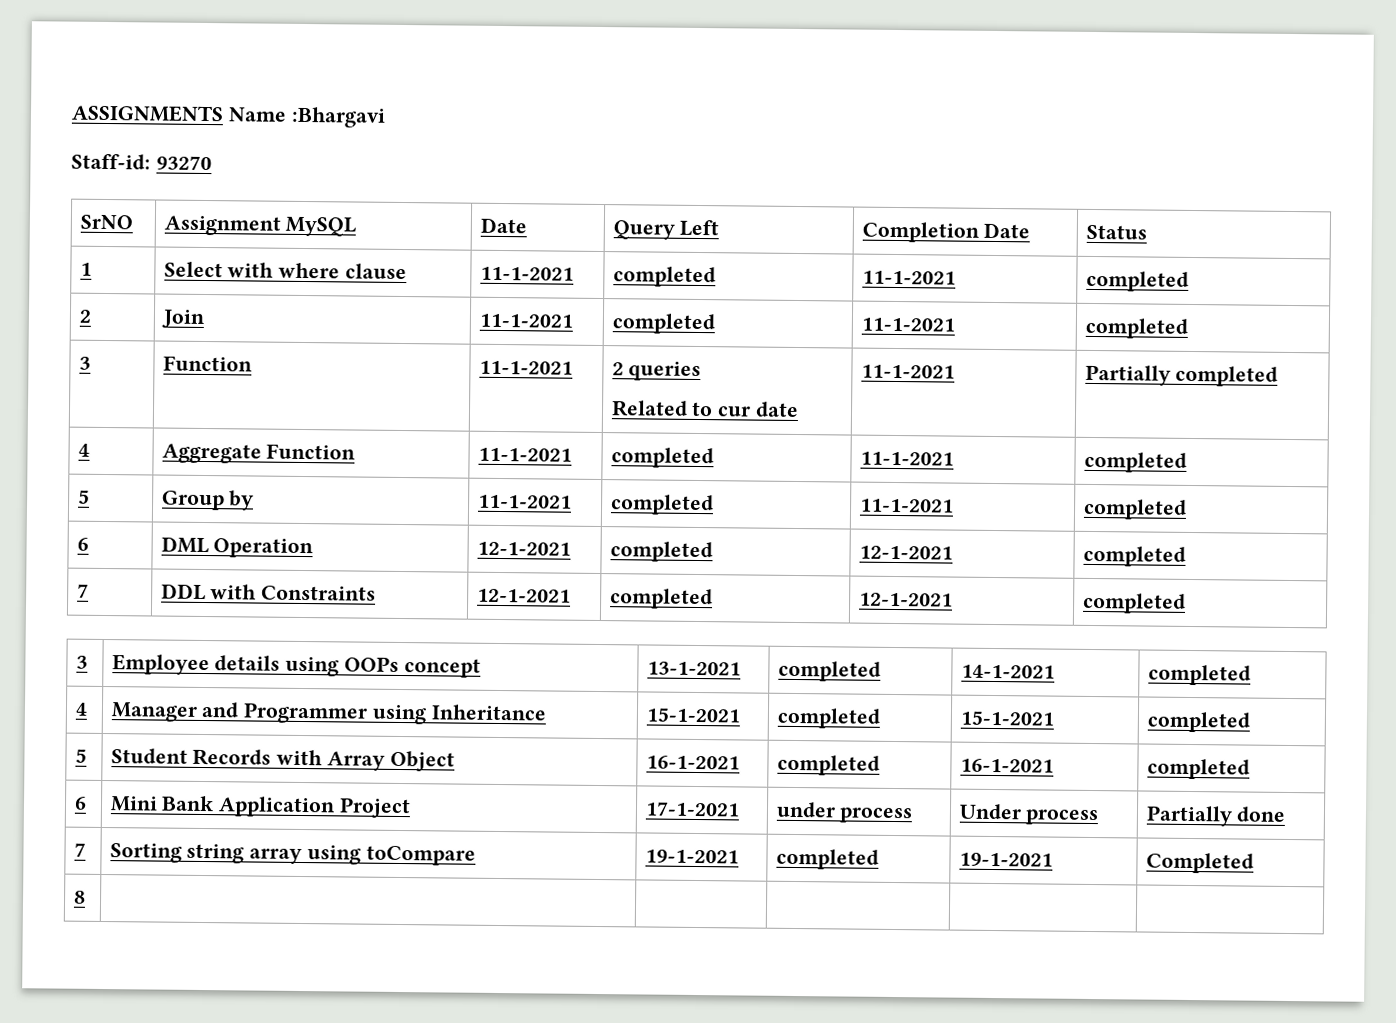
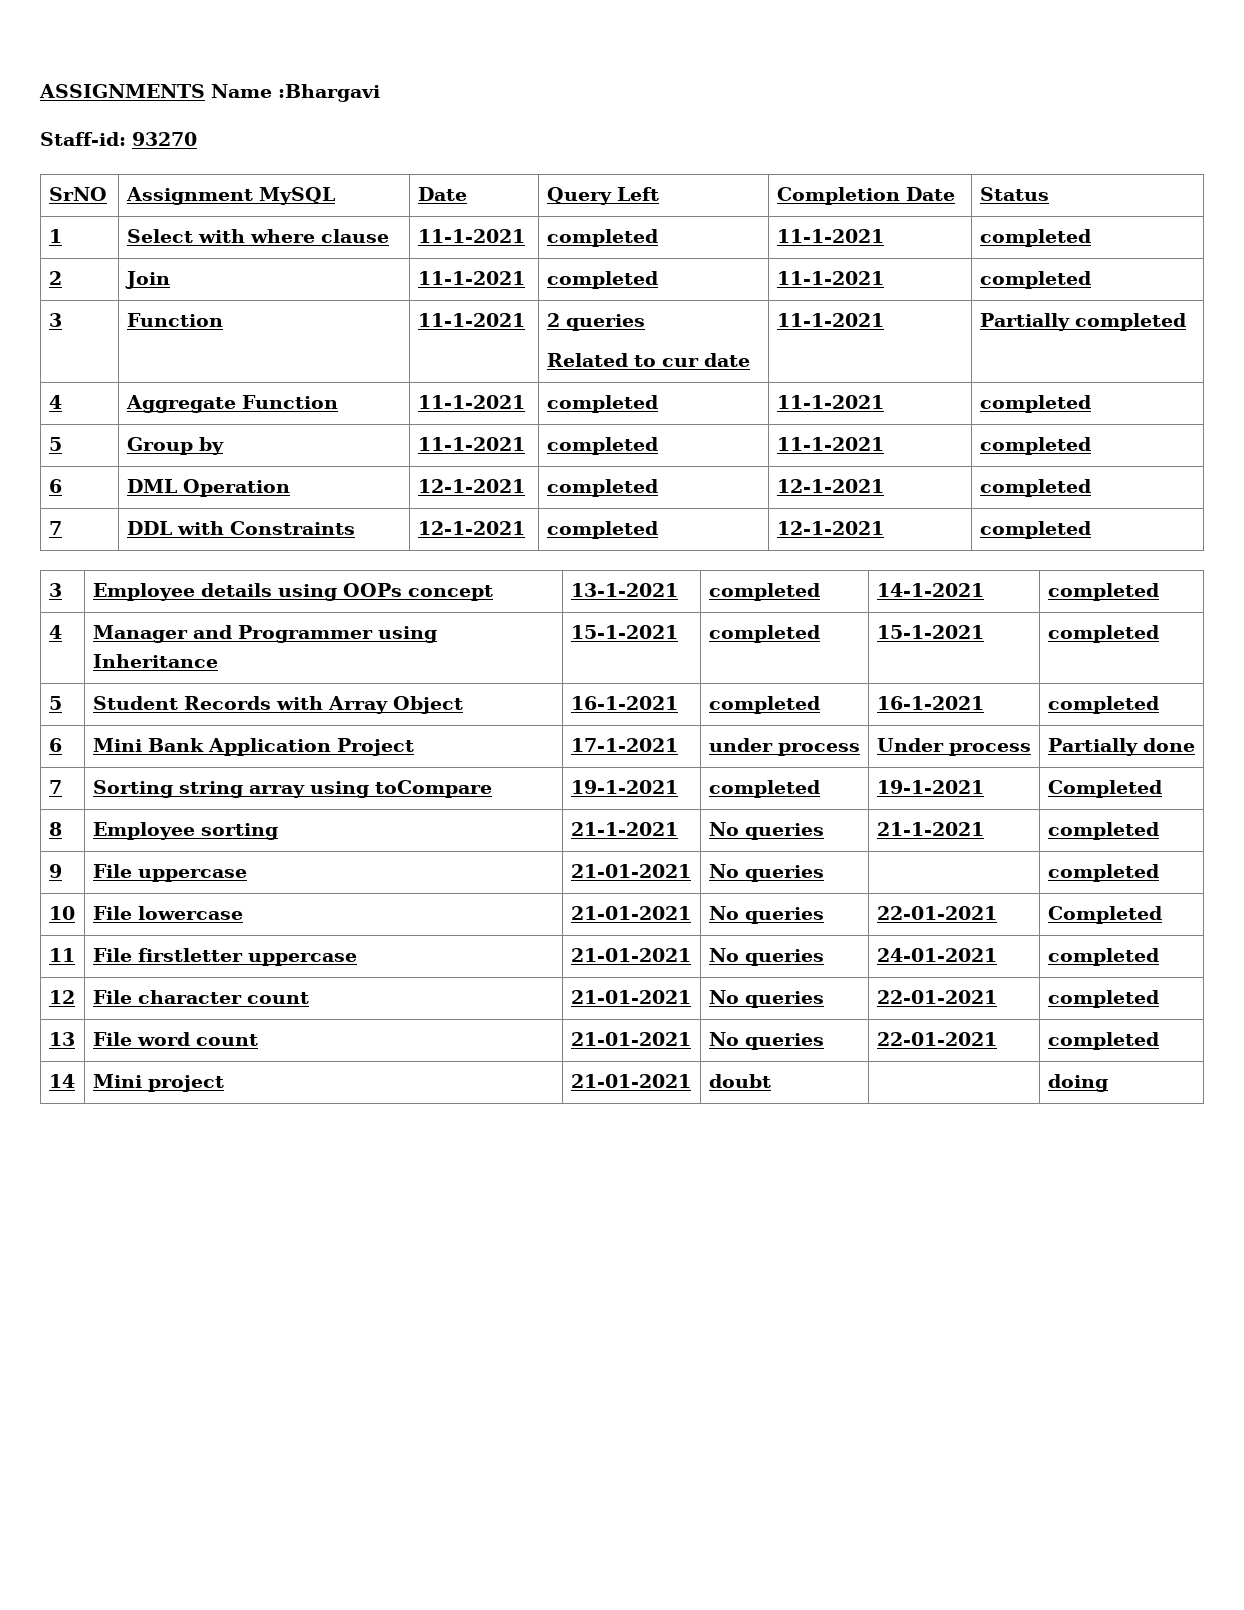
(86, 897) | | | | -> [92,822,278,840] [570,822,678,836] [708,822,824,840] [876,822,984,836] [1047,822,1159,840] [48,864,62,878] [92,864,247,882] [570,864,691,878] [708,864,824,882] [1047,864,1159,882] [48,906,75,920] [92,906,243,920] [570,906,691,920] [708,906,824,924] [876,906,997,920] [1047,906,1162,924] [48,948,75,962] [92,948,357,966] [570,948,691,962] [708,948,824,966] [876,948,997,962] [1047,948,1159,966] [48,990,75,1004] [92,990,309,1004] [570,990,691,1004] [708,990,824,1008] [876,990,997,1004] [1047,990,1159,1008] [48,1032,75,1046] [92,1032,258,1046] [570,1032,691,1046] [708,1032,824,1050] [876,1032,997,1046] [1047,1032,1159,1050] [48,1074,75,1088] [92,1074,224,1092] [570,1074,691,1088] [708,1074,771,1088] [1047,1074,1108,1092] Employee sorting | 21-1-2021 | No queries | 21-1-2021 | completed // 9 | File uppercase | 21-01-2021 | No queries | | completed // 10 | File lowercase | 21-01-2021 | No queries | 22-01-2021 | Completed // 11 | File firstletter uppercase | 21-01-2021 | No queries | 24-01-2021 | completed // 12 | File character count | 21-01-2021 | No queries | 22-01-2021 | completed // 13 | File word count | 21-01-2021 | No queries | 22-01-2021 | completed // 14 | Mini project | 21-01-2021 | doubt | | doing

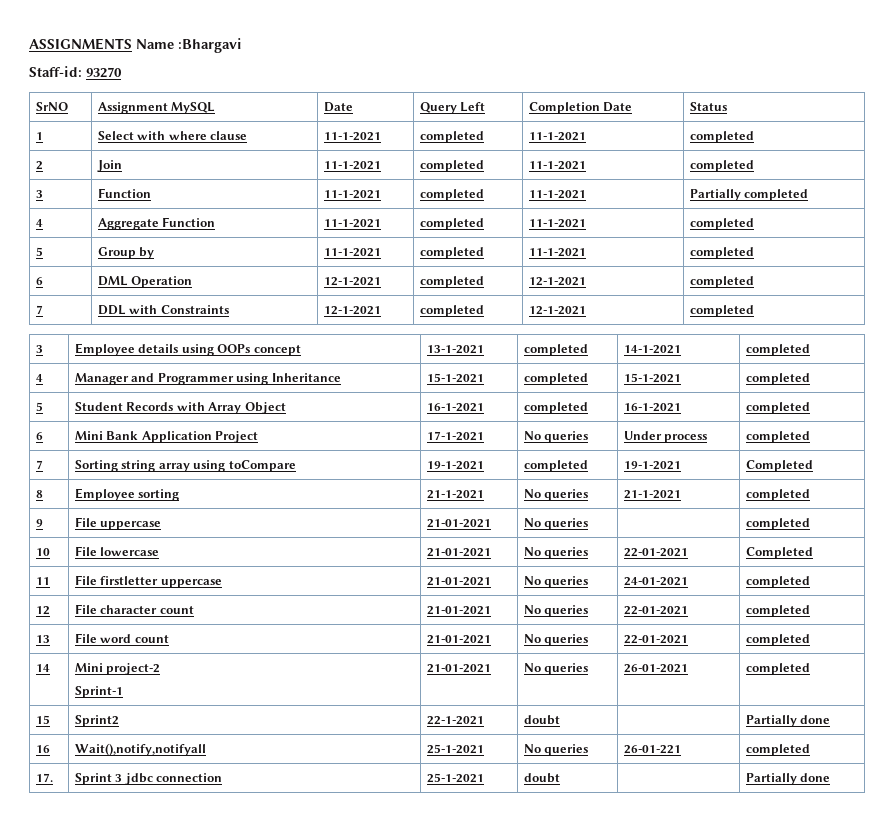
[546,313,645,331] [546,353,750,367] 2 queries // Related to cur date -> [419,189,484,201] completed
[708,738,860,756] under process -> [523,431,589,443] No queries
[1047,738,1195,756] Partially done -> [745,431,810,443] completed
[147,1075,224,1092] [570,1074,691,1088] [708,1074,771,1088] [1047,1074,1108,1092] project | 21-01-2021 | doubt | | doing -> [106,663,161,675] [74,686,123,698] [426,664,491,673] [523,663,589,675] [623,664,688,673] [745,663,810,675] [35,715,50,724] [74,715,119,727] [426,716,484,725] [523,715,560,725] [745,715,831,727] [35,745,50,753] [74,743,206,756] [426,744,484,754] [523,744,589,756] [623,745,681,754] [745,744,810,756] [35,773,53,782] [74,773,223,785] [426,773,484,783] [523,773,560,783] [745,773,831,785] project-2 // Sprint-1 | 21-01-2021 | No queries | 26-01-2021 | completed // 15 | Sprint2 | 22-1-2021 | doubt | | Partially done // 16 | Wait(),notify,notifyall | 25-1-2021 | No queries | 26-01-221 | completed // 17. | Sprint 3 jdbc connection | 25-1-2021 | doubt | | Partially done

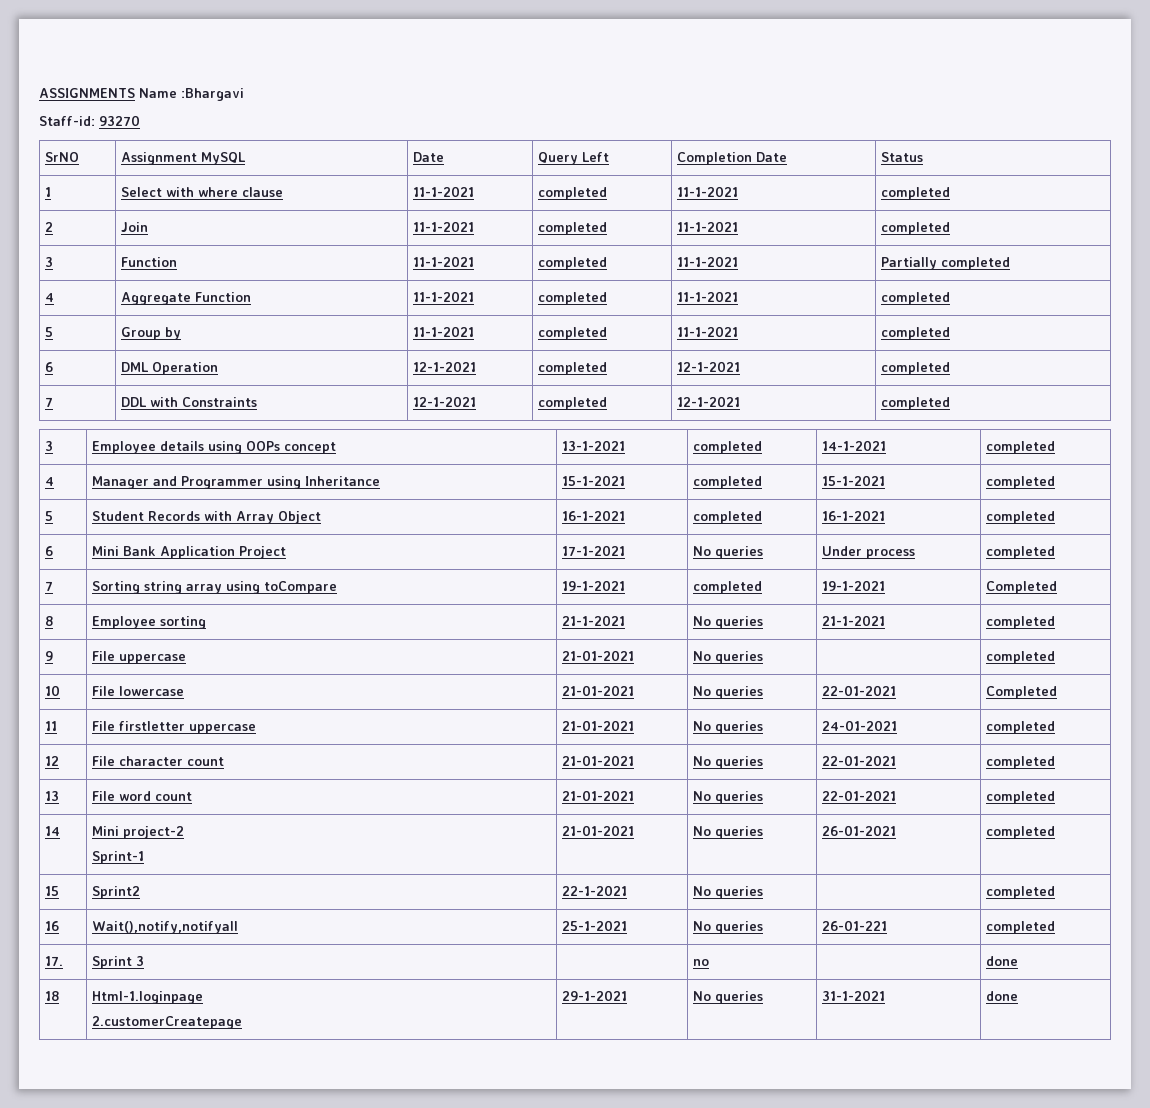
[523,715,560,725] [745,715,831,727] doubt | | Partially done -> [692,886,763,899] [985,886,1055,899] No queries | | completed
[124,773,223,785] [426,773,484,783] [523,773,560,783] [745,773,797,785] jdbc connection | 25-1-2021 | doubt | | Partially -> [692,959,709,966] [985,956,1018,966] [44,991,59,1001] [91,991,203,1004] [91,1016,242,1029] [561,990,627,1001] [692,991,763,1004] [821,990,885,1001] | | no | | done // 18 | Html-1.loginpage // 2.customerCreatepage | 29-1-2021 | No queries | 31-1-2021 |

